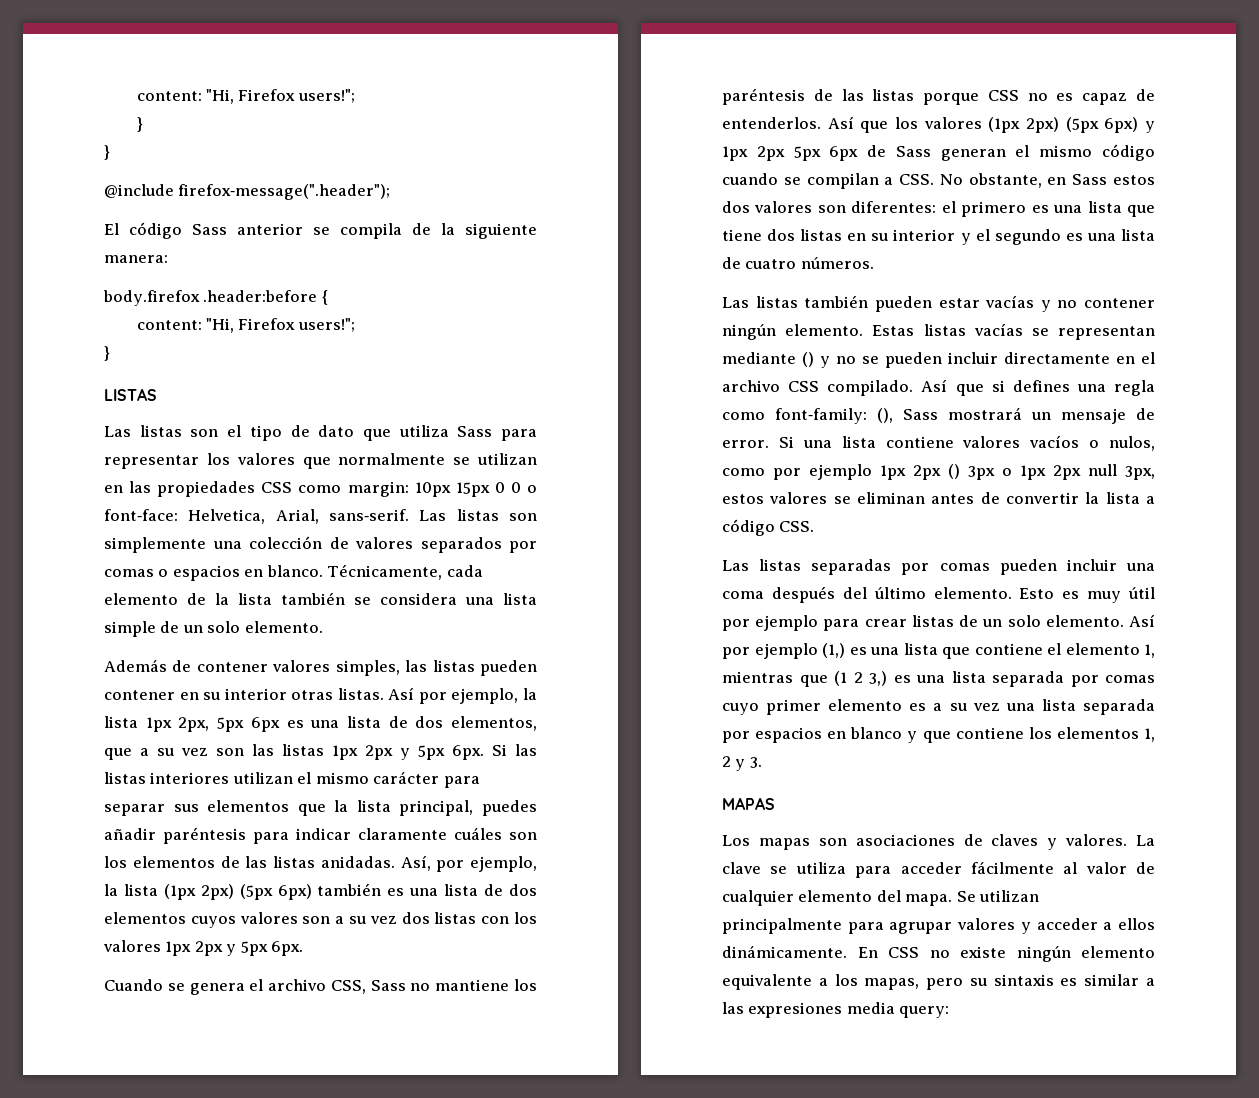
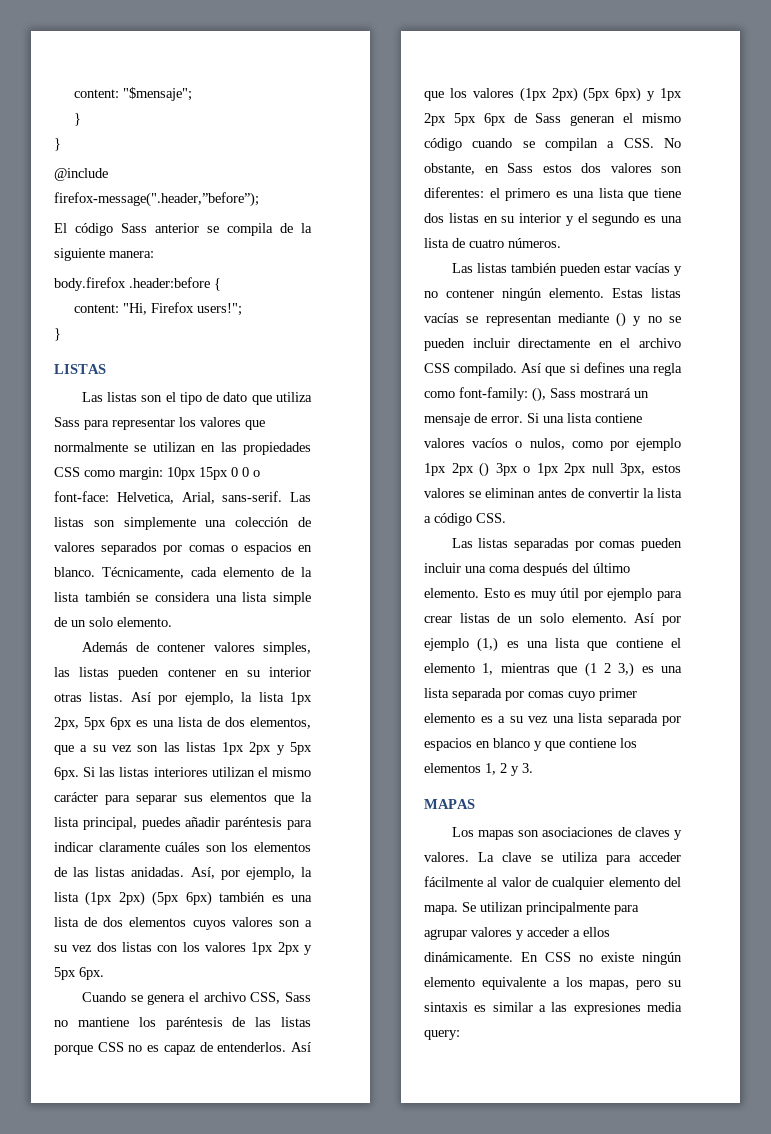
[136,89,355,104] content: "Hi, Firefox users!"; -> [73,87,192,101] content: "$mensaje";
[178,184,391,200] firefox‐message(".header"); -> [54,192,259,207] firefox‐message(".header,”before”);

